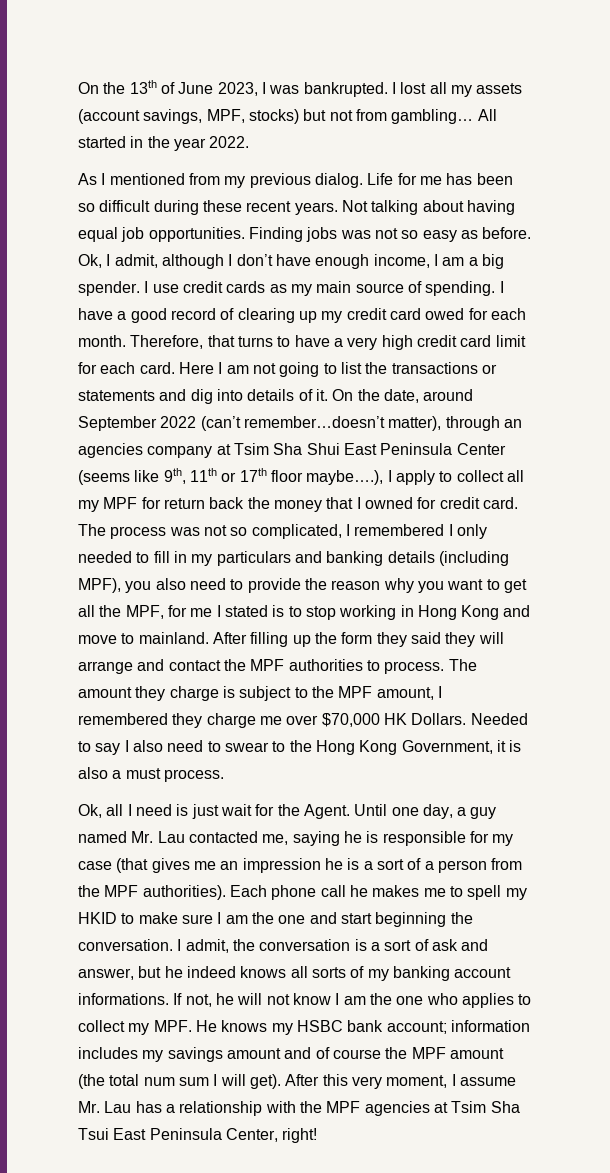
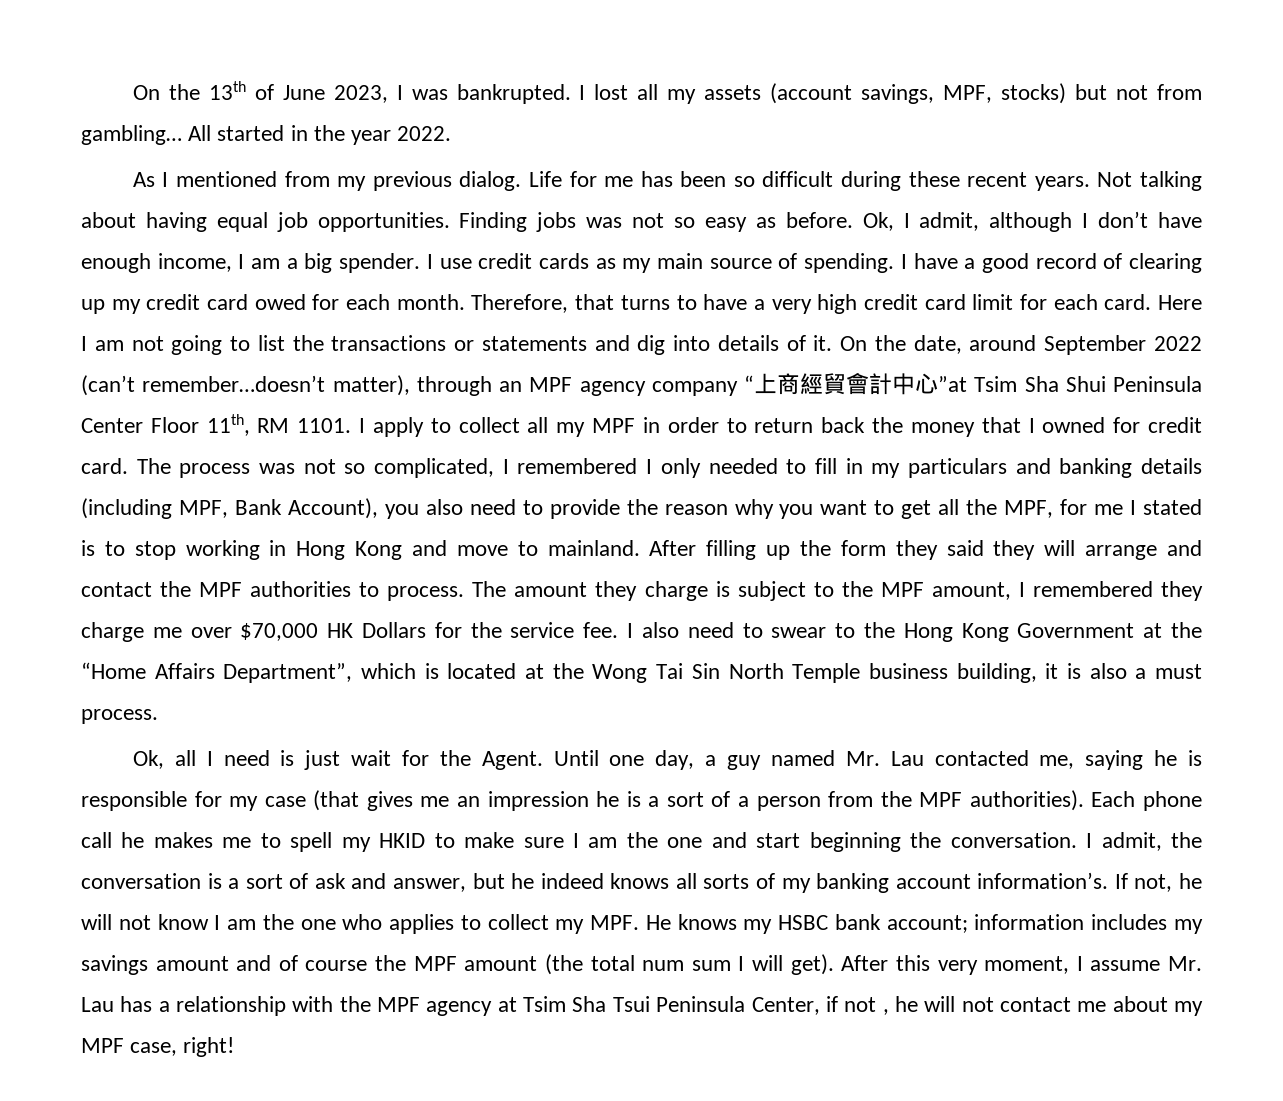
[78,443,231,458] agencies company at -> [529,373,967,396] MPF agency company “上商經貿會計中心”at
[343,443,377,455] East -> (1106, 384) none
[78,468,384,485] (seems like 9th, 11th or 17th floor maybe….), -> [150,414,352,436] Floor 11th, RM 1101.
[141,497,161,509] for -> [642,417,747,433] in order to
[78,578,121,593] MPF), -> [178,498,378,519] MPF, Bank Account),
[411,713,528,725] [78,741,121,755] Dollars. Needed to say -> [362,622,619,638] Dollars for the service fee.
[401,740,493,754] Government, -> [1017,622,1203,638] [81,662,1037,683] Government at the “Home Affairs Department”, which is located at the Wong Tai Sin North Temple business building,
[78,993,169,1005] informations. -> [977,872,1109,889] information’s.
[364,1101,430,1116] agencies -> [426,1001,493,1016] agency
[113,1128,147,1140] East -> (650, 1004) none
(278, 1135) none -> [825,996,1203,1016] [81,1038,178,1056] if not , he will not contact me about my MPF case,

